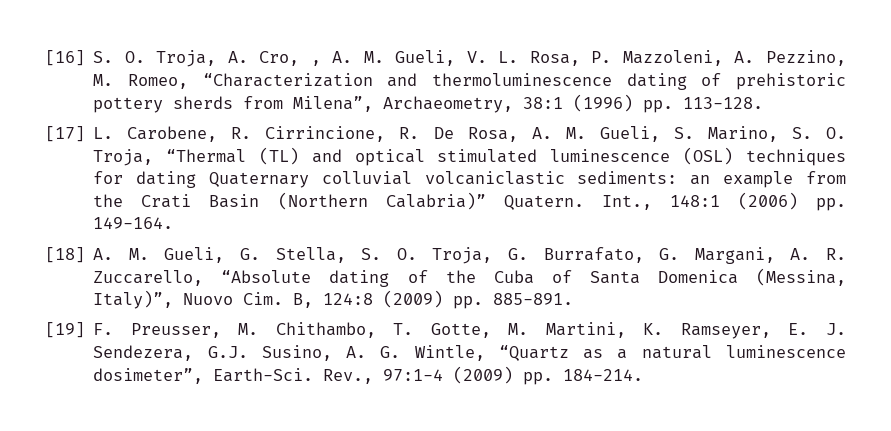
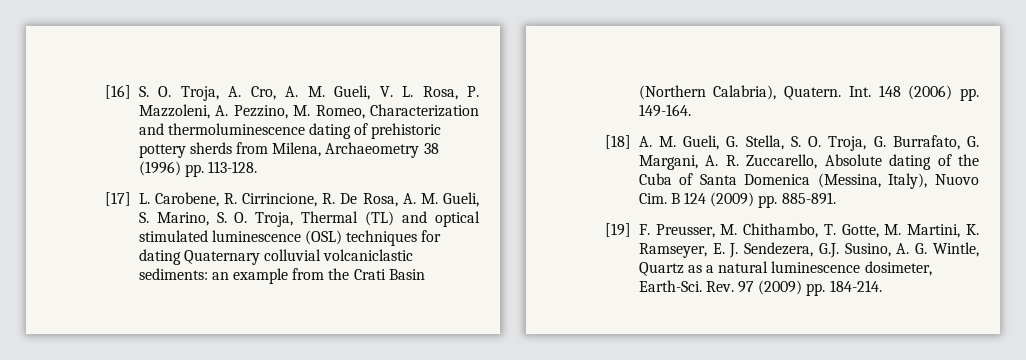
[310,60,321,66] , -> (276, 93) none
[202,73,373,87] “Characterization -> [369,104,479,117] Characterization
[293,96,564,113] Milena”, Archaeometry, 38:1 -> [272,142,439,158] Milena, Archaeometry 38
[166,149,247,163] “Thermal -> [301,211,359,223] Thermal
[385,192,720,210] Calabria)” Quatern. Int., 148:1 -> [713,85,901,100] Calabria), Quatern. Int. 148
[221,270,312,283] “Absolute -> [824,154,882,166] Absolute
[93,290,174,309] Italy)”, -> [888,173,928,189] Italy),
[293,293,374,308] B, 124:8 -> [670,192,707,204] B 124
[498,345,569,361] “Quartz -> [638,262,684,276] Quartz
[93,368,444,384] dosimeter”, Earth-Sci. Rev., 97:1-4 -> [864,261,932,276] [638,280,755,293] dosimeter, Earth-Sci. Rev. 97

